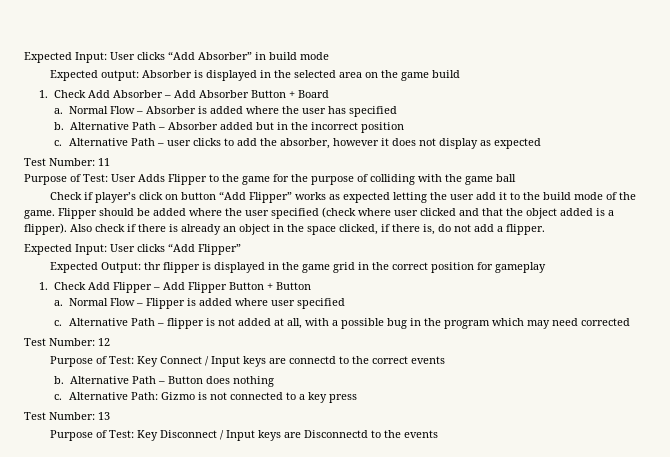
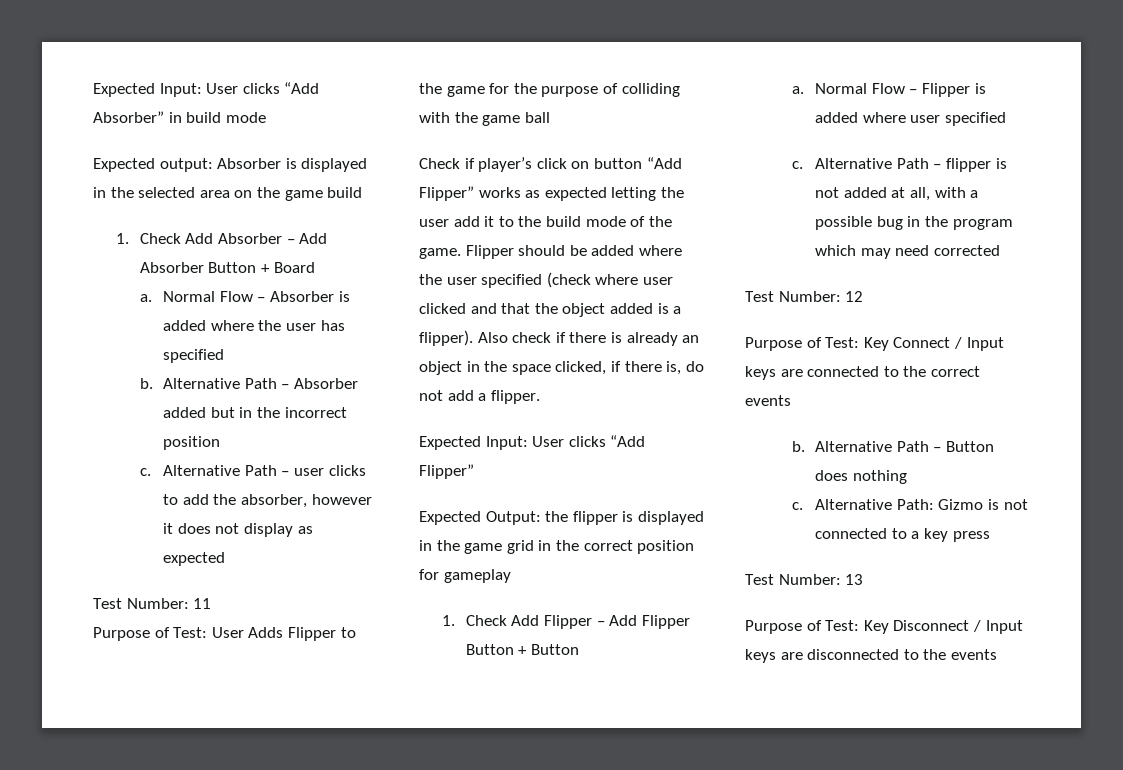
[143,262,161,270] thr -> [545,511,569,522] the
[288,356,336,364] connectd -> [807,366,880,377] connected
[303,430,368,438] Disconnectd -> [807,649,900,660] disconnected

